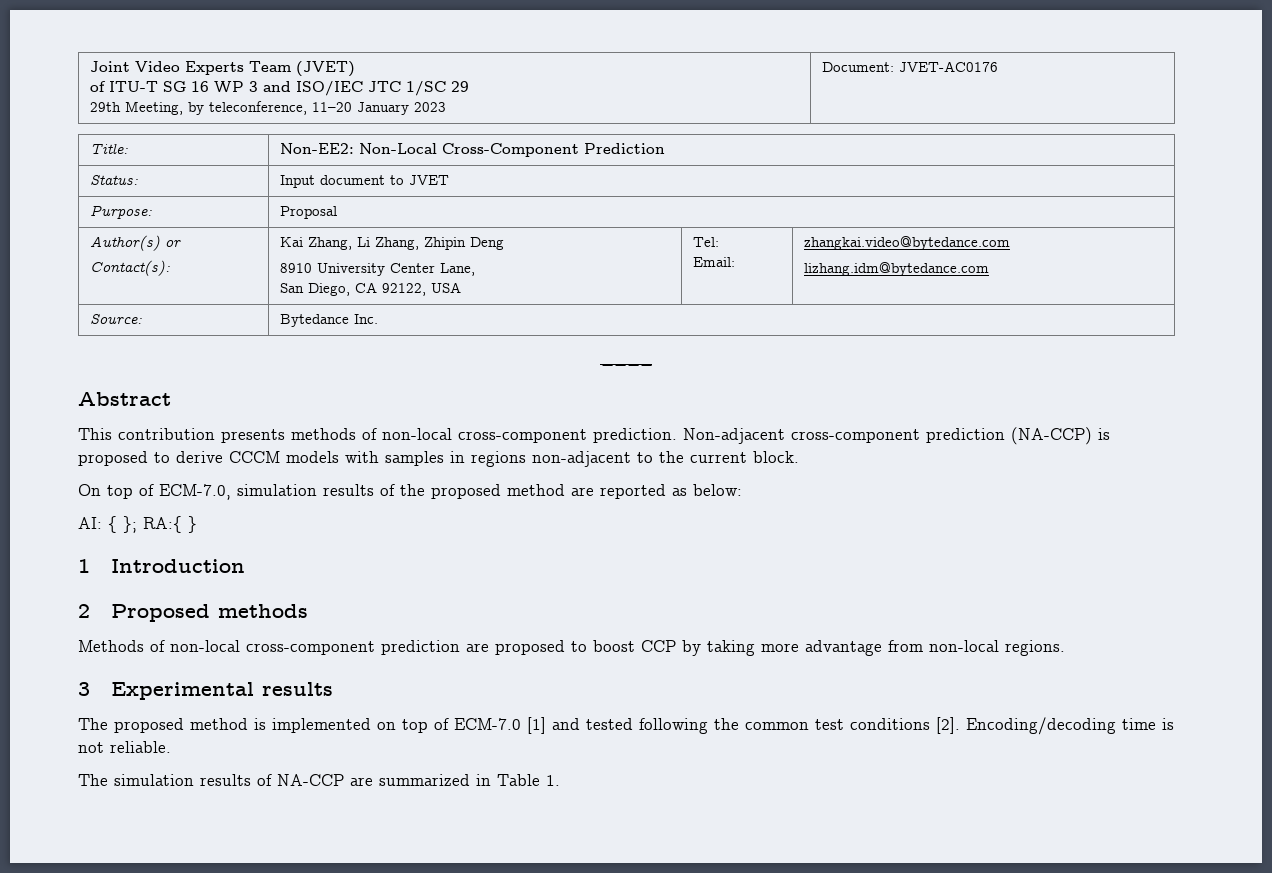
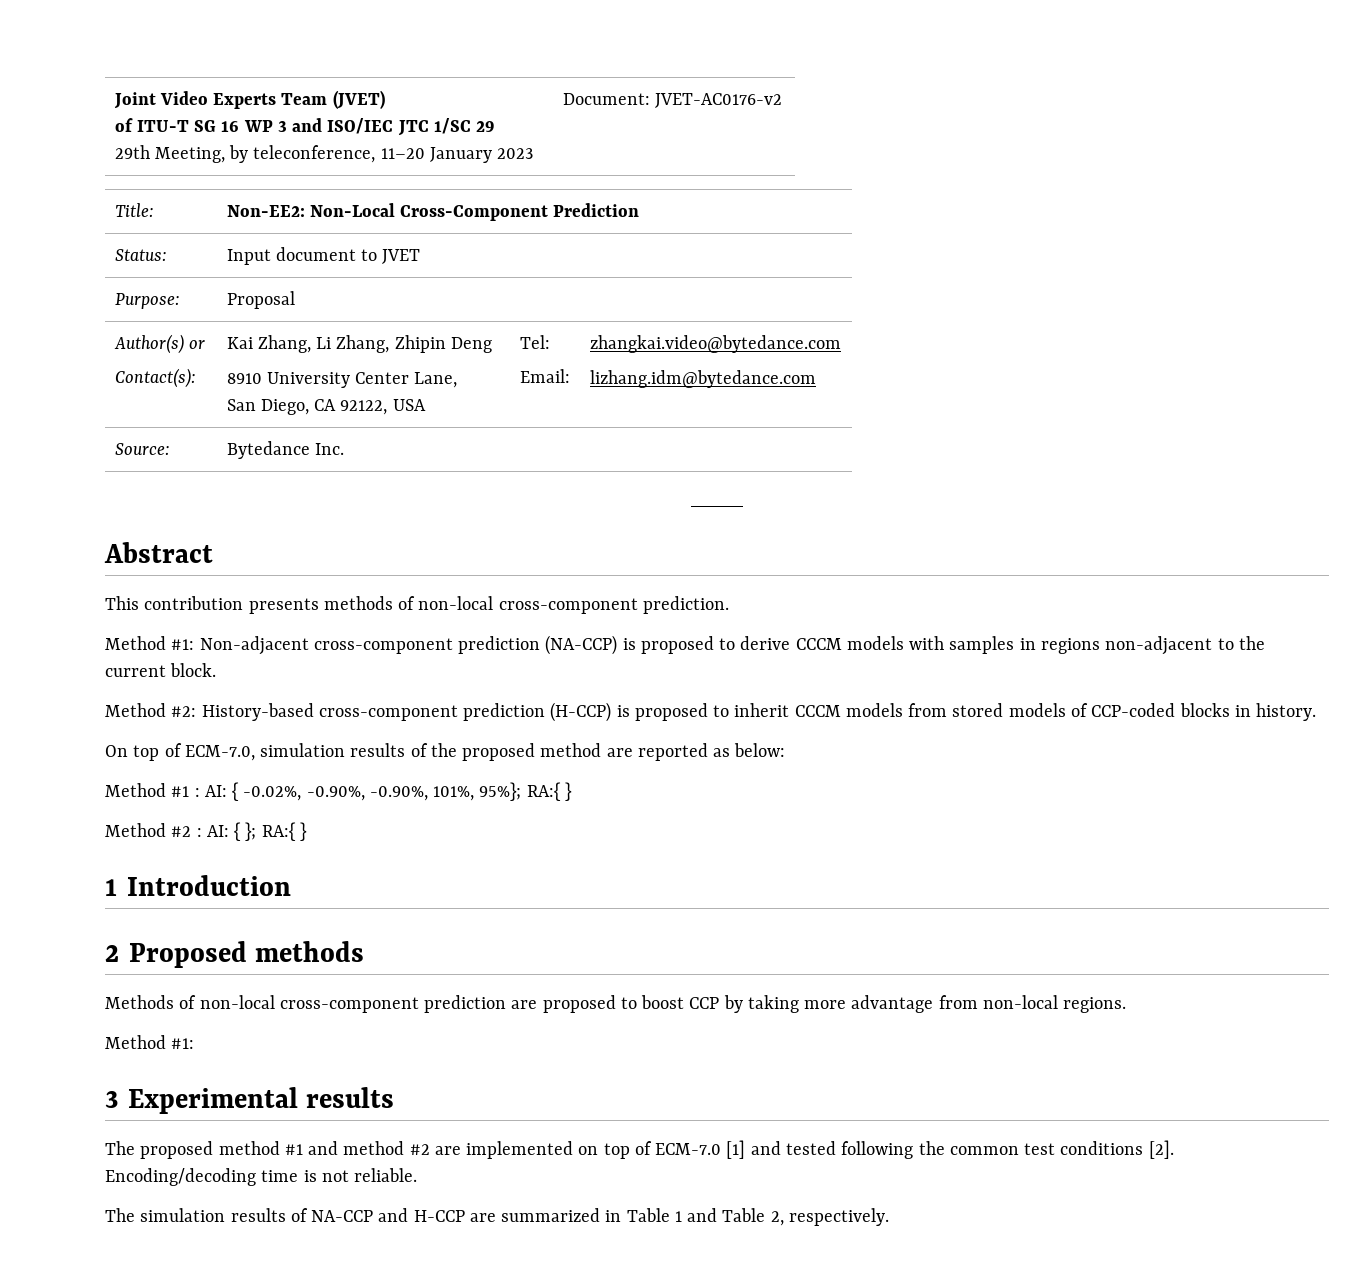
[899,61,999,72] JVET-AC0176 -> [654,93,782,108] JVET-AC0176-v2
(677, 435) none -> [105,636,195,650] // Method #1:
(799, 457) none -> [105,702,1317,722] // Method #2: History-based cross-component prediction (H-CCP) is proposed to inherit CCCM models from stored models of CCP-coded blocks in history.
(742, 490) none -> [105,782,572,801] [105,823,202,837] Method #1 : AI: { -0.02%, -0.90%, -0.90%, 101%, 95%}; RA:{ } // Method #2 :
(1065, 648) none -> [105,1035,195,1049] // Method #1:
[254,718,266,730] is -> [284,1141,461,1155] #1 and method #2 are
(344, 780) none -> [378,1208,465,1222] and H-CCP
[546,775,560,786] 1. -> [674,1208,889,1226] 1 and Table 2, respectively.

